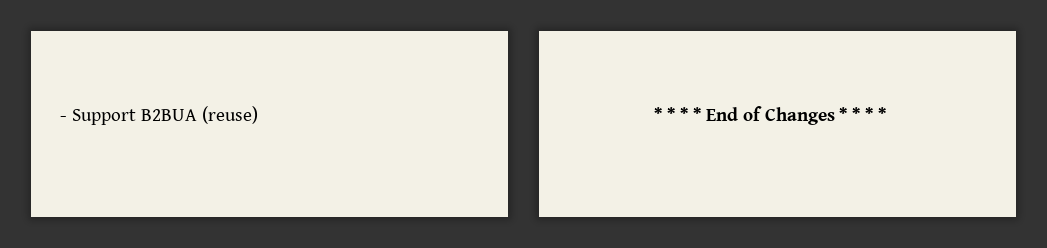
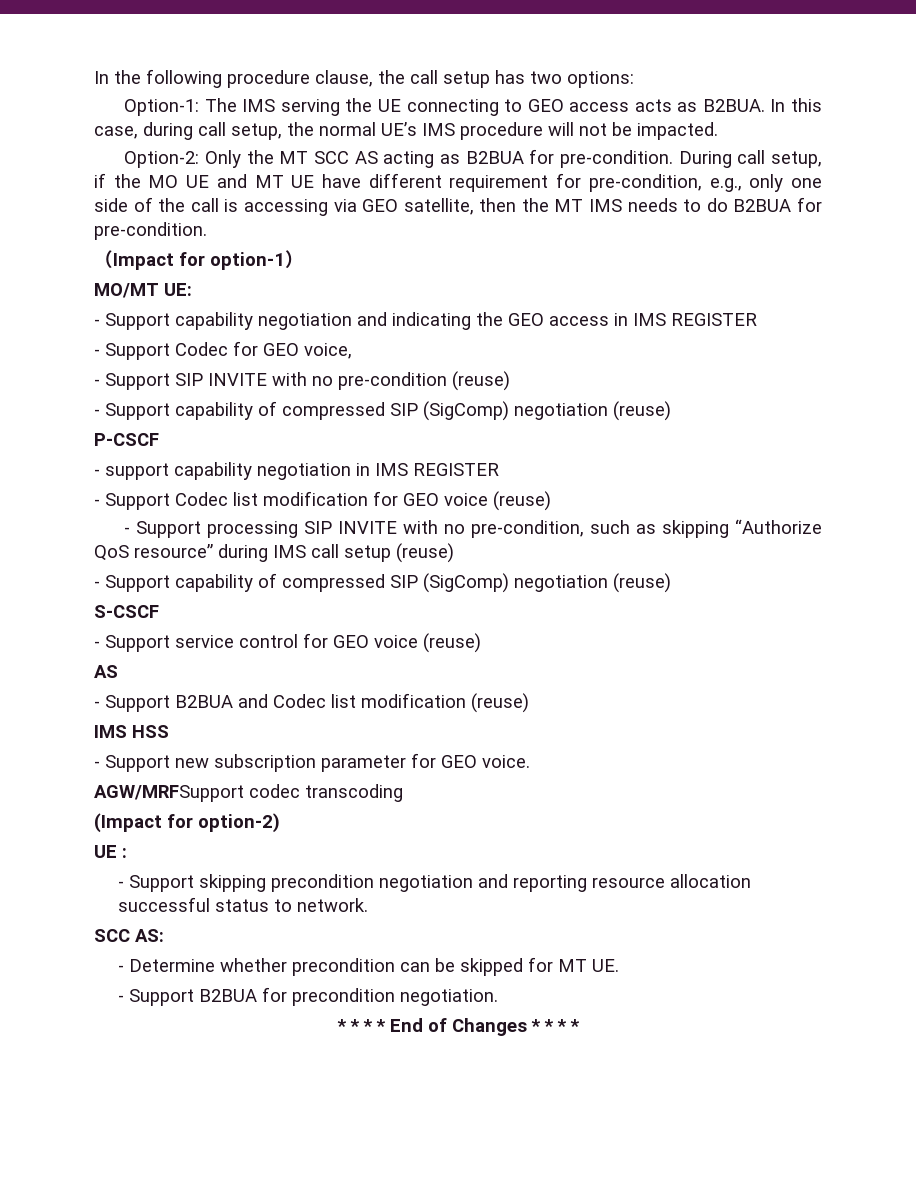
[60,106,258,125] - Support B2BUA (reuse) -> [94,69,634,88] [124,98,822,116] [94,122,718,140] [124,149,823,168] [94,173,822,192] [94,197,822,216] [94,222,207,240] [94,250,304,270] [94,283,192,298] [94,312,757,330] [94,341,352,360] [94,371,510,391] [94,401,671,421] [94,433,159,446] [94,462,499,480] [94,491,551,511] [124,519,822,538] [94,543,454,563] [94,573,671,593] [94,605,159,618] [94,633,481,653] [94,665,118,678] [94,693,529,713] [94,725,169,738] [94,753,530,772] [94,784,403,802] [94,813,280,833] [94,845,127,858] [118,874,752,892] [118,897,369,912] [94,929,164,942] [118,957,620,976] [118,987,499,1006] In the following procedure clause, the call setup has two options: // Option-1: The IMS serving the UE connecting to GEO access acts as B2BUA. In this case, during call setup, the normal UE’s IMS procedure will not be impacted. // Option-2: Only the MT SCC AS acting as B2BUA for pre-condition. During call setup, if the MO UE and MT UE have different requirement for pre-condition, e.g., only one side of the call is accessing via GEO satellite, then the MT IMS needs to do B2BUA for pre-condition. // （Impact for option-1） // MO/MT UE: // - Support capability negotiation and indicating the GEO access in IMS REGISTER // - Support Codec for GEO voice, // - Support SIP INVITE with no pre-condition (reuse) // - Support capability of compressed SIP (SigComp) negotiation (reuse) // P-CSCF // - support capability negotiation in IMS REGISTER // - Support Codec list modification for GEO voice (reuse) // - Support processing SIP INVITE with no pre-condition, such as skipping “Authorize QoS resource” during IMS call setup (reuse) // - Support capability of compressed SIP (SigComp) negotiation (reuse) // S-CSCF // - Support service control for GEO voice (reuse) // AS // - Support B2BUA and Codec list modification (reuse) // IMS HSS // - Support new subscription parameter for GEO voice. // AGW/MRFSupport codec transcoding // (Impact for option-2) // UE : // - Support skipping precondition negotiation and reporting resource allocation successful status to network. // SCC AS: // - Determine whether precondition can be skipped for MT UE. // - Support B2BUA for precondition negotiation.

